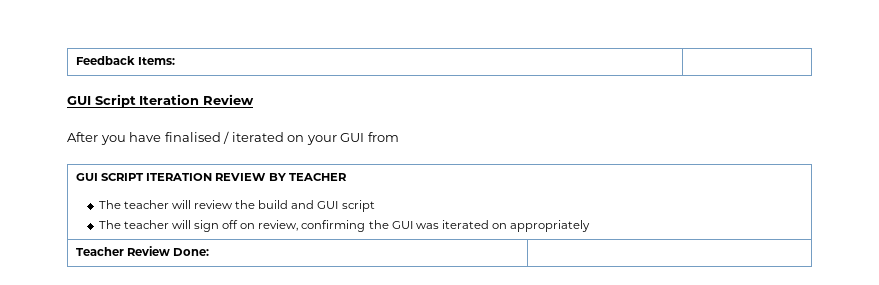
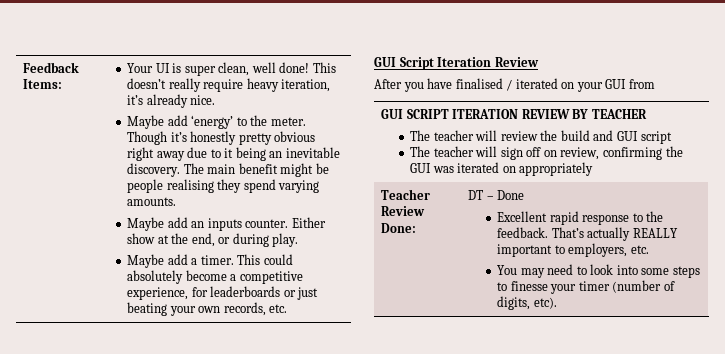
(176, 61) none -> [127,62,336,76] [127,78,331,92] [127,94,216,108] [127,115,306,129] [127,131,316,145] [127,147,340,161] [127,163,329,177] [127,179,320,193] [127,197,177,206] [127,217,326,231] [127,233,299,247] [127,254,293,268] [127,270,303,284] [127,286,319,300] [127,302,288,316] Your UI is super clean, well done! This doesn’t really require heavy iteration, it’s already nice. // Maybe add ‘energy’ to the meter. Though it’s honestly pretty obvious right away due to it being an inevitable discovery. The main benefit might be people realising they spend varying amounts. // Maybe add an inputs counter. Either show at the end, or during play. // Maybe add a timer. This could absolutely become a competitive experience, for leaderboards or just beating your own records, etc.
(210, 252) none -> [468,190,525,200] [497,211,664,225] [497,227,678,241] [497,243,649,257] [497,264,700,278] [497,280,675,294] [497,296,557,310] DT – Done // Excellent rapid response to the feedback. That’s actually REALLY important to employers, etc. // You may need to look into some steps to finesse your timer (number of digits, etc).

